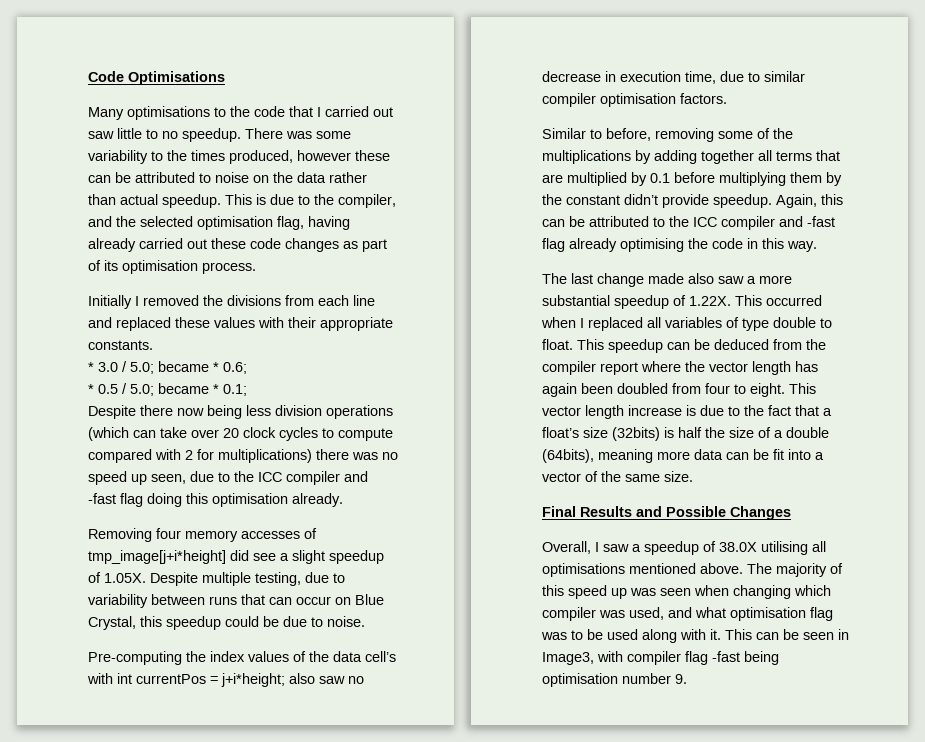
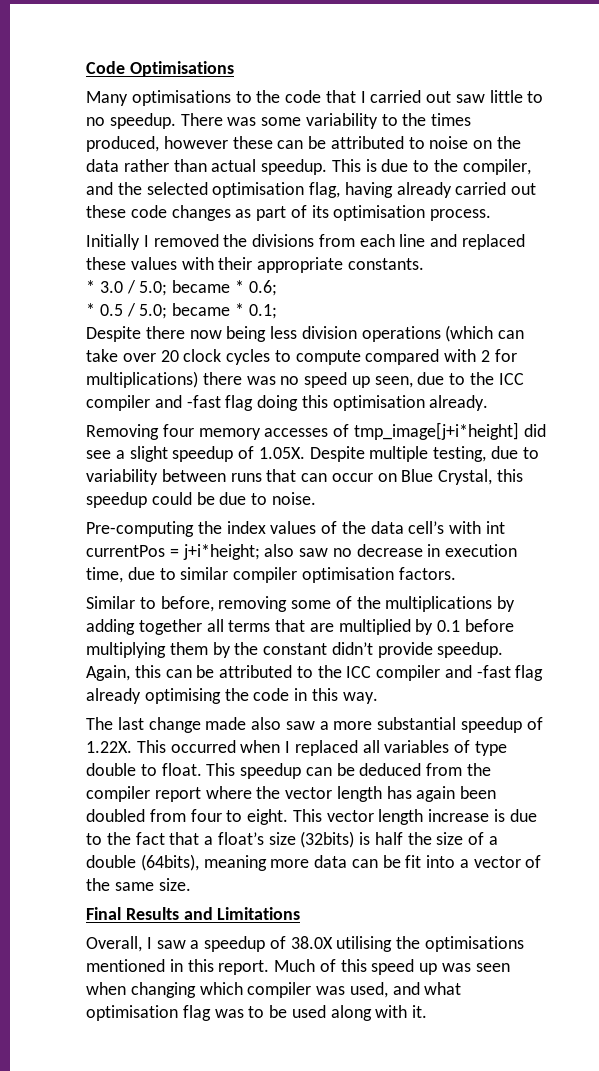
[666,506,792,520] Possible Changes -> [217,907,301,920] Limitations
[812,541,827,552] all -> [396,936,421,949] the
[700,563,828,577] above. The majority -> [169,959,316,975] in this report. Much
[725,629,850,640] [542,651,780,665] [542,673,688,687] This can be seen in Image3, with compiler flag -fast being optimisation number 9. -> (428, 1011) none

